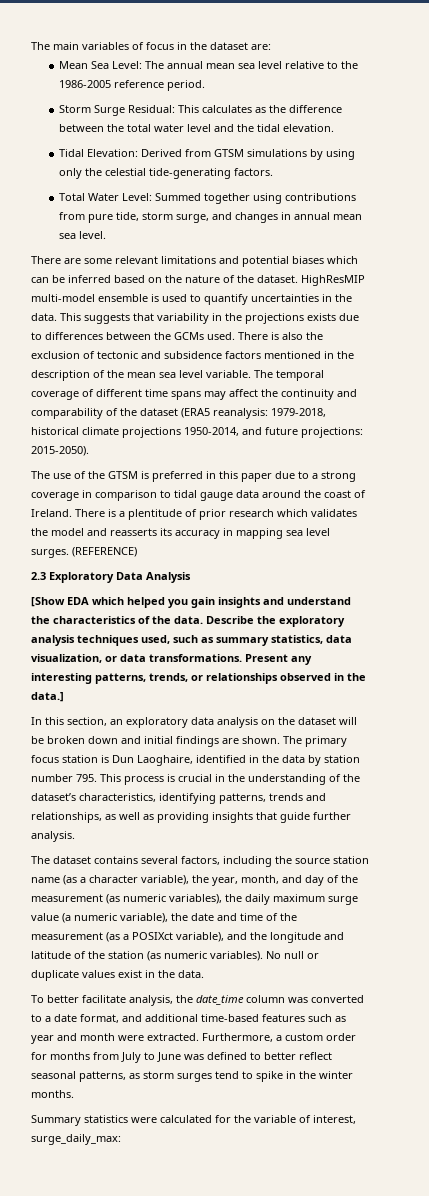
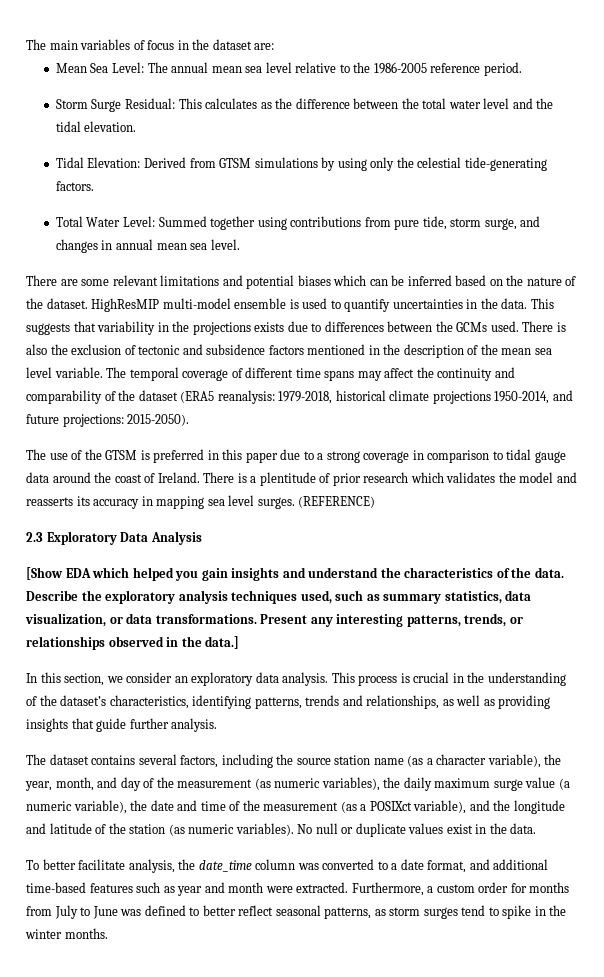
(107, 721) none -> [106,672,173,683] we consider
[217,717,357,728] [31,736,347,747] [31,755,360,766] [31,774,97,782] analysis on the dataset will be broken down and initial findings are shown. The primary focus station is Dun Laoghaire, identified in the data by station number 795. -> [282,672,329,686] analysis.
[31,1115,356,1126] [31,1134,121,1145] // Summary statistics were calculated for the variable of interest, surge_daily_max: -> (108, 933) none

